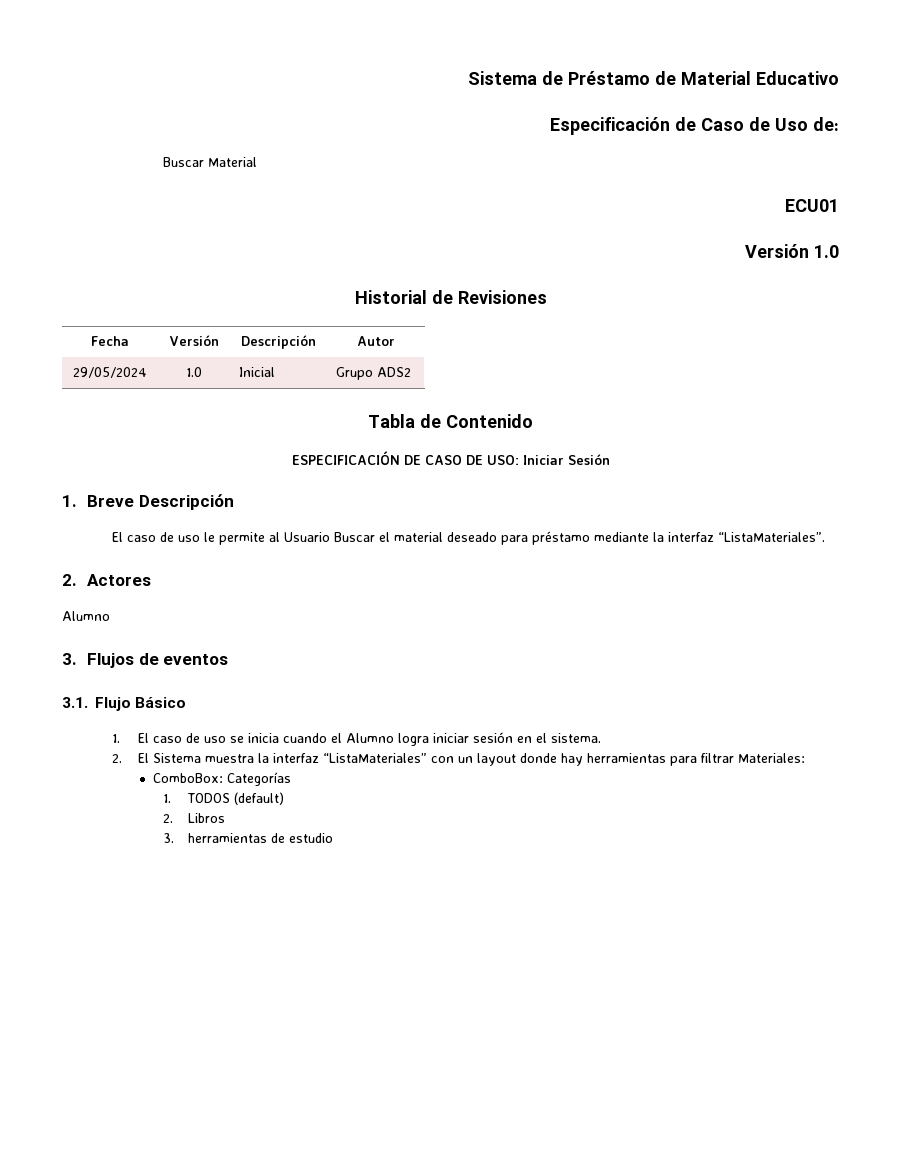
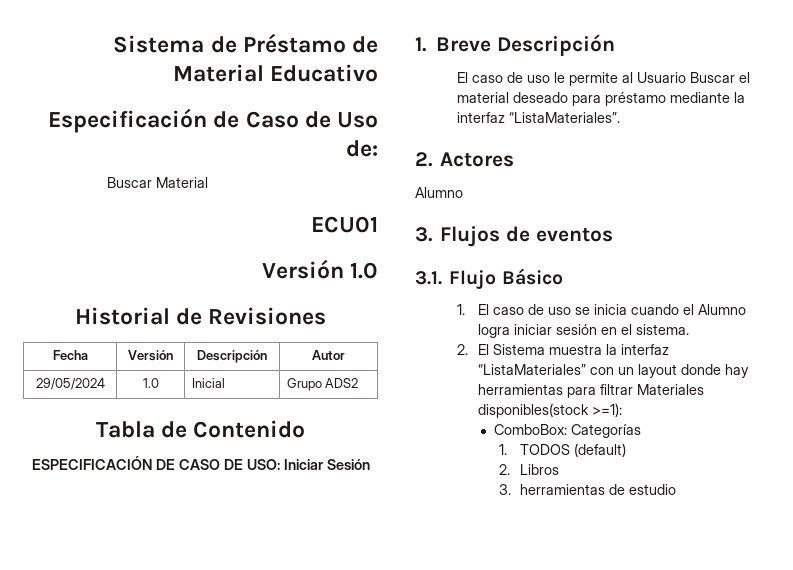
[737,753,805,763] Materiales: -> [636,384,704,395] [477,403,622,418] Materiales disponibles(stock >=1):

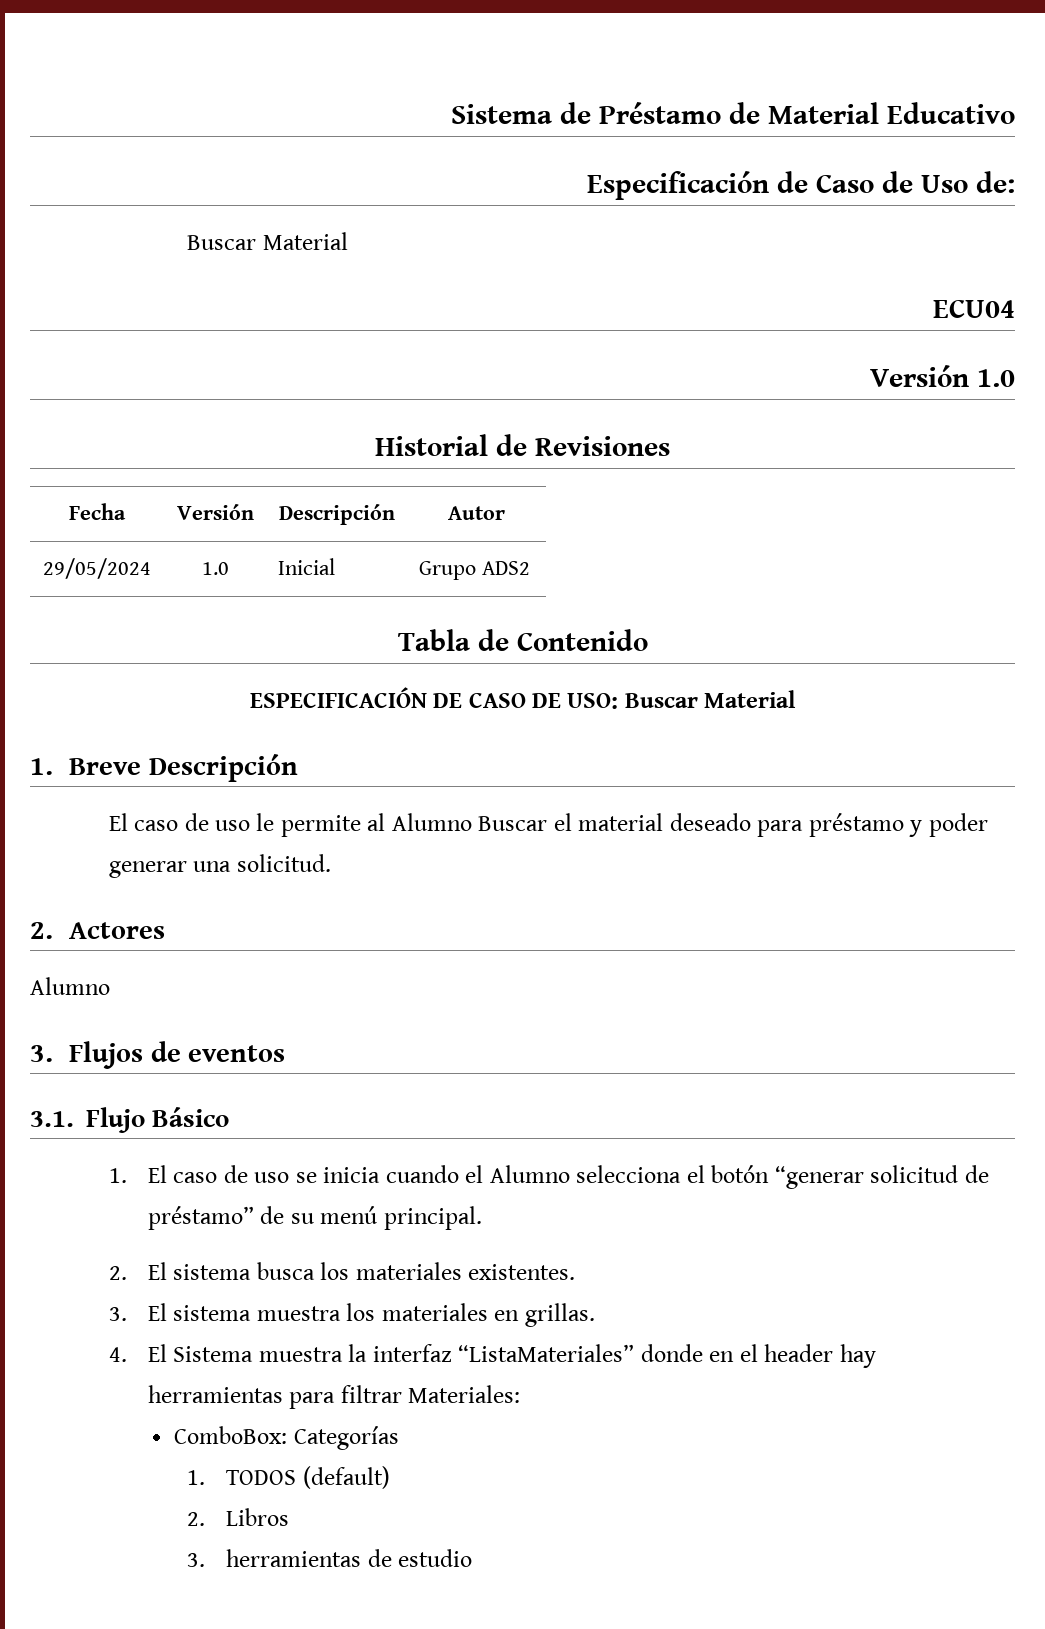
[311,216,378,233] ECU01 -> [933,299,1015,318] ECU04
[283,459,370,470] Iniciar Sesión -> [624,690,797,708] Buscar Material
[636,72,686,83] Usuario -> [391,813,472,831] Alumno
[669,92,745,103] [456,112,620,123] mediante la interfaz “ListaMateriales”. -> [909,813,988,837] [108,854,331,878] y poder generar una solicitud.
[477,324,689,338] [456,344,468,355] logra iniciar sesión en el sistema. // 2. -> [576,1165,989,1189] [147,1206,482,1230] [108,1262,576,1280] [108,1303,595,1327] [108,1347,127,1362] selecciona el botón “generar solicitud de préstamo” de su menú principal. // 2. El sistema busca los materiales existentes. // 3. El sistema muestra los materiales en grillas. // 4.
[589,364,721,378] con un layout donde -> [640,1344,834,1362] donde en el header
[636,384,704,395] [477,403,622,418] Materiales disponibles(stock >=1): -> [408,1385,521,1403] Materiales:

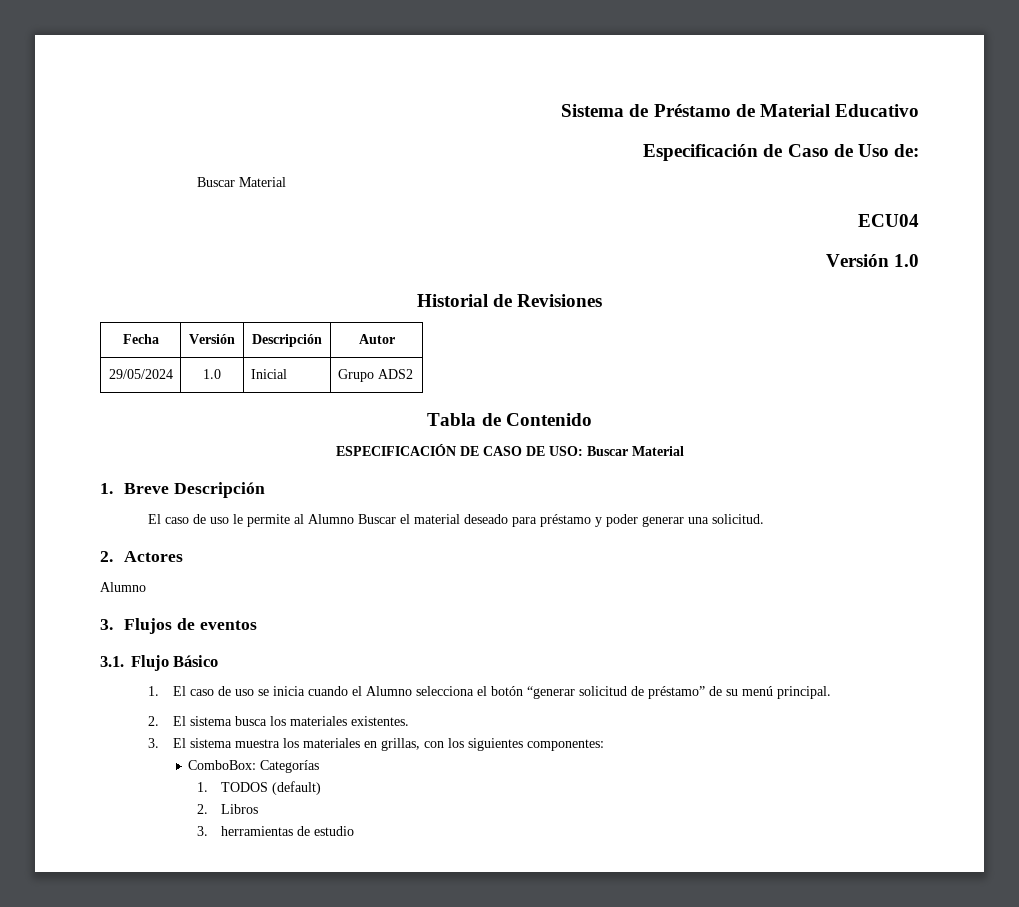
[524,1303,595,1327] [108,1344,876,1368] [147,1385,521,1409] grillas. // 4. El Sistema muestra la interfaz “ListaMateriales” donde en el header hay herramientas para filtrar Materiales: -> [380,738,604,751] grillas, con los siguientes componentes:

